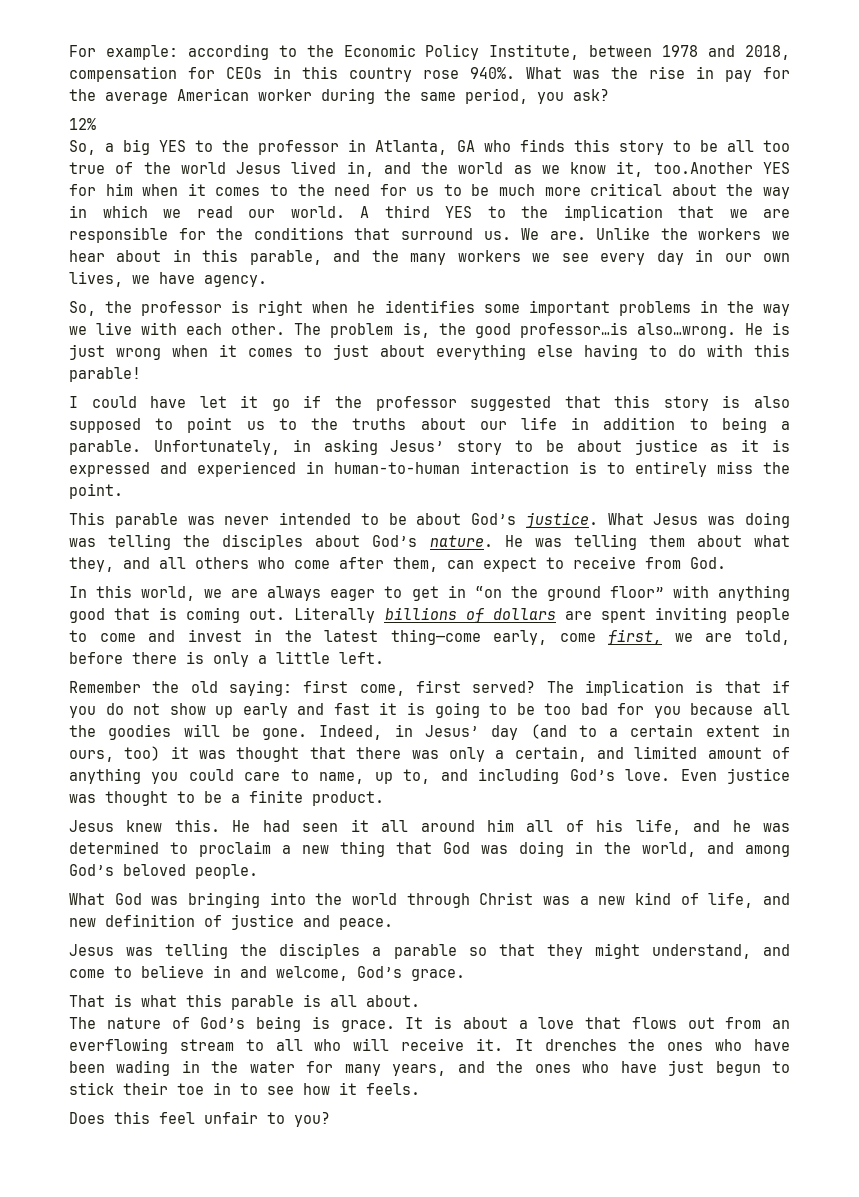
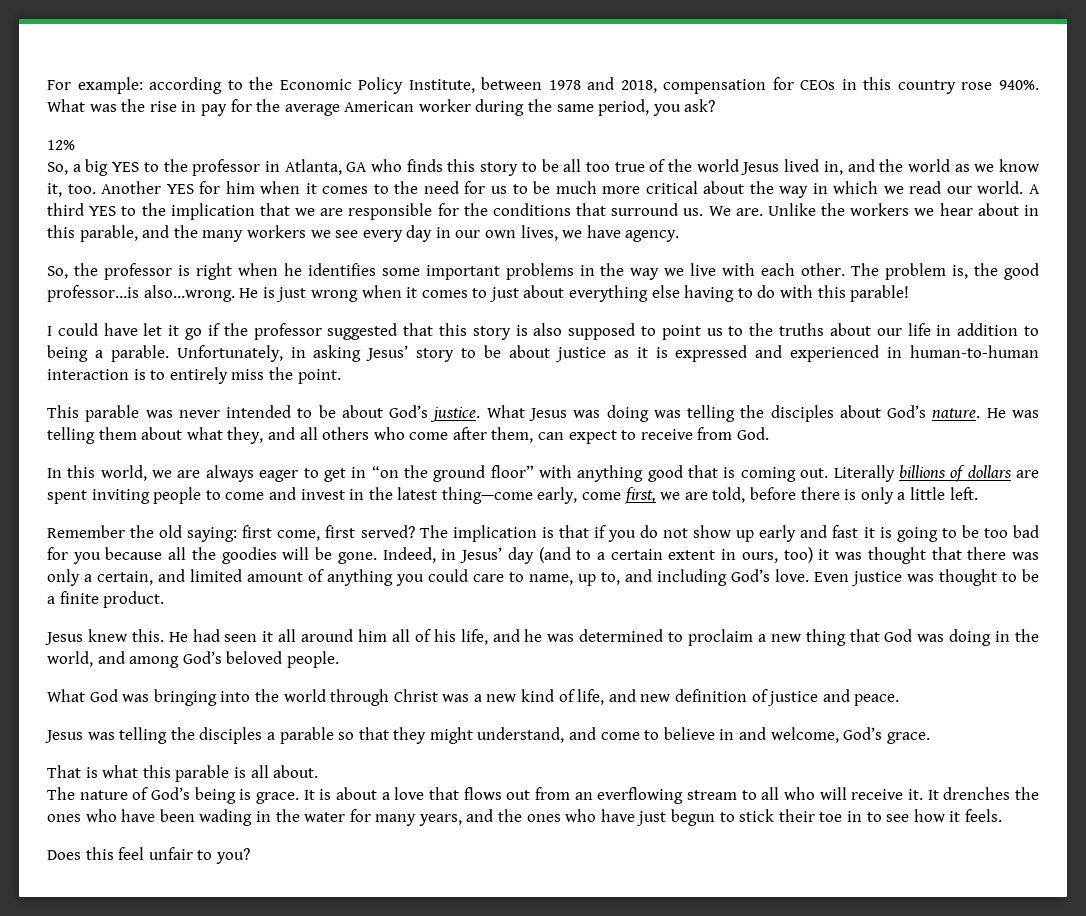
[653,162,753,174] too.Another -> [67,181,162,194] too. Another

